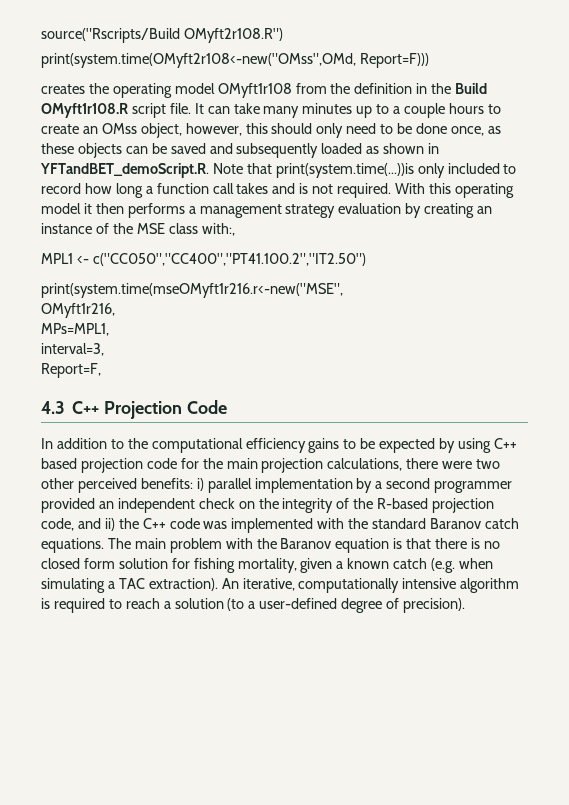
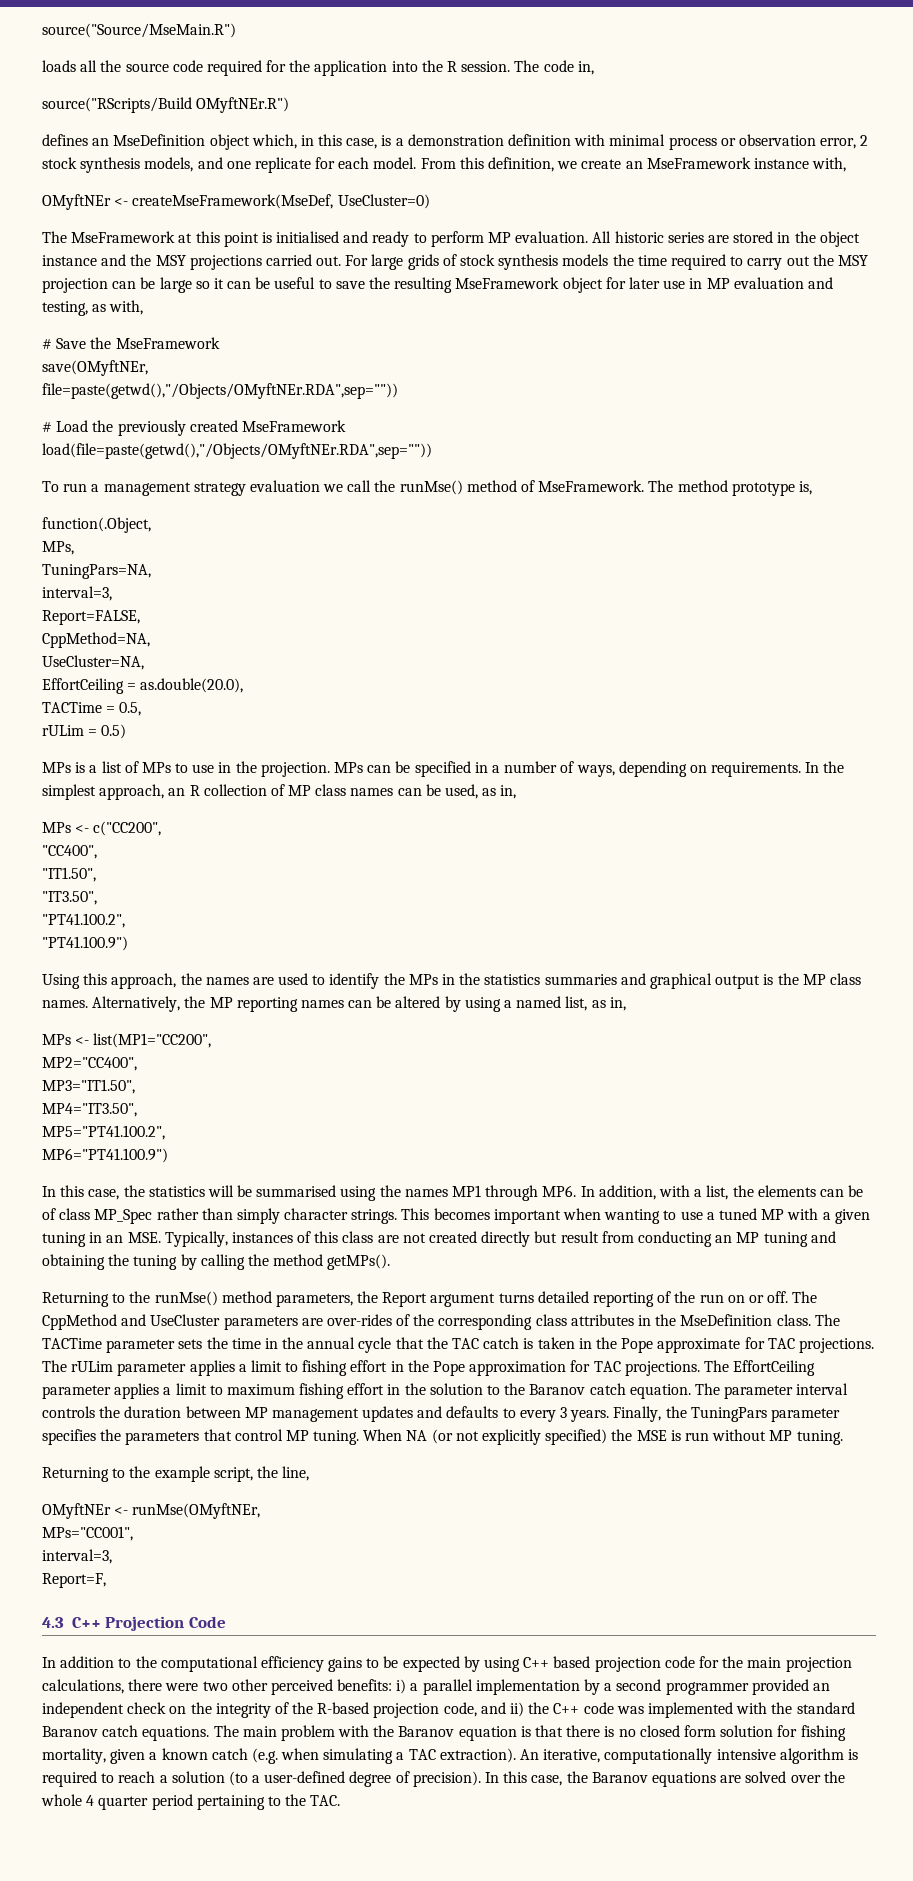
[41,28,283,43] [41,53,429,68] [41,83,488,98] [41,103,501,118] [41,123,501,138] [41,143,440,158] [40,163,517,178] [41,183,514,198] [41,203,493,218] [41,223,235,236] [41,253,366,266] [41,283,343,298] [41,303,115,318] [41,323,109,336] source("Rscripts/Build OMyft2r108.R") // print(system.time(OMyft2r108<-new("OMss",OMd, Report=F))) // creates the operating model OMyft1r108 from the definition in the Build OMyft1r108.R script file. It can take many minutes up to a couple hours to create an OMss object, however, this should only need to be done once, as these objects can be saved and subsequently loaded as shown in YFTandBET_demoScript.R. Note that print(system.time(...))is only included to record how long a function call takes and is not required. With this operating model it then performs a management strategy evaluation by creating an instance of the MSE class with:, // MPL1 <- c("CC050","CC400","PT41.100.2","IT2.50") // print(system.time(mseOMyft1r216.r<-new("MSE", // OMyft1r216, // MPs=MPL1, -> [42,23,236,38] [42,60,594,76] [42,97,290,113] [42,134,869,150] [42,157,847,173] [42,194,430,210] [42,231,860,247] [42,254,868,270] [42,277,833,293] [42,300,144,316] [42,337,220,349] [42,360,148,376] [42,383,398,399] [42,420,346,436] [42,443,432,459] [42,480,812,496] [42,517,151,533] [42,541,74,555] [42,564,151,579] [42,586,112,601] [42,610,140,625] [42,632,150,648] [42,655,144,670] [42,678,244,694] [42,702,142,716] [42,724,127,739] [42,761,845,777] [42,784,517,800] [42,821,162,836] [42,845,97,859] [42,867,96,882] [42,891,97,905] [42,913,125,928] [42,936,128,951] [42,973,861,989] [42,996,626,1012] [42,1033,212,1048] [42,1057,137,1071] [42,1079,135,1094] [42,1103,137,1117] [42,1125,165,1140] [42,1148,168,1163] [42,1185,864,1201] [42,1208,870,1224] [42,1231,836,1247] [42,1254,391,1270] [42,1291,818,1307] [42,1314,840,1330] [42,1337,874,1353] [42,1360,816,1376] [42,1383,849,1399] [42,1406,840,1422] [42,1429,843,1445] [42,1466,310,1482] [42,1503,261,1519] [42,1526,133,1541] source("Source/MseMain.R") // loads all the source code required for the application into the R session. The code in, // source("RScripts/Build OMyftNEr.R") // defines an MseDefinition object which, in this case, is a demonstration definition with minimal process or observation error, 2 stock synthesis models, and one replicate for each model. From this definition, we create an MseFramework instance with, // OMyftNEr <- createMseFramework(MseDef, UseCluster=0) // The MseFramework at this point is initialised and ready to perform MP evaluation. All historic series are stored in the object instance and the MSY projections carried out. For large grids of stock synthesis models the time required to carry out the MSY projection can be large so it can be useful to save the resulting MseFramework object for later use in MP evaluation and testing, as with, // # Save the MseFramework // save(OMyftNEr, // file=paste(getwd(),"/Objects/OMyftNEr.RDA",sep="")) // # Load the previously created MseFramework // load(file=paste(getwd(),"/Objects/OMyftNEr.RDA",sep="")) // To run a management strategy evaluation we call the runMse() method of MseFramework. The method prototype is, // function(.Object, // MPs, // TuningPars=NA, // interval=3, // Report=FALSE, // CppMethod=NA, // UseCluster=NA, // EffortCeiling = as.double(20.0), // TACTime = 0.5, // rULim = 0.5) // MPs is a list of MPs to use in the projection. MPs can be specified in a number of ways, depending on requirements. In the simplest approach, an R collection of MP class names can be used, as in, // MPs <- c("CC200", // "CC400", // "IT1.50", // "IT3.50", // "PT41.100.2", // "PT41.100.9") // Using this approach, the names are used to identify the MPs in the statistics summaries and graphical output is the MP class names. Alternatively, the MP reporting names can be altered by using a named list, as in, // MPs <- list(MP1="CC200", // MP2="CC400", // MP3="IT1.50", // MP4="IT3.50", // MP5="PT41.100.2", // MP6="PT41.100.9") // In this case, the statistics will be summarised using the names MP1 through MP6. In addition, with a list, the elements can be of class MP_Spec rather than simply character strings. This becomes important when wanting to use a tuned MP with a given tuning in an MSE. Typically, instances of this class are not created directly but result from conducting an MP tuning and obtaining the tuning by calling the method getMPs(). // Returning to the runMse() method parameters, the Report argument turns detailed reporting of the run on or off. The CppMethod and UseCluster parameters are over-rides of the corresponding class attributes in the MseDefinition class. The TACTime parameter sets the time in the annual cycle that the TAC catch is taken in the Pope approximate for TAC projections. The rULim parameter applies a limit to fishing effort in the Pope approximation for TAC projections. The EffortCeiling parameter applies a limit to maximum fishing effort in the solution to the Baranov catch equation. The parameter interval controls the duration between MP management updates and defaults to every 3 years. Finally, the TuningPars parameter specifies the parameters that control MP tuning. When NA (or not explicitly specified) the MSE is run without MP tuning. // Returning to the example script, the line, // OMyftNEr <- runMse(OMyftNEr, // MPs="CC001",
(204, 484) none -> [410,1683,419,1691] a
(466, 605) none -> [485,1771,845,1787] [41,1794,341,1810] In this case, the Baranov equations are solved over the whole 4 quarter period pertaining to the TAC.

